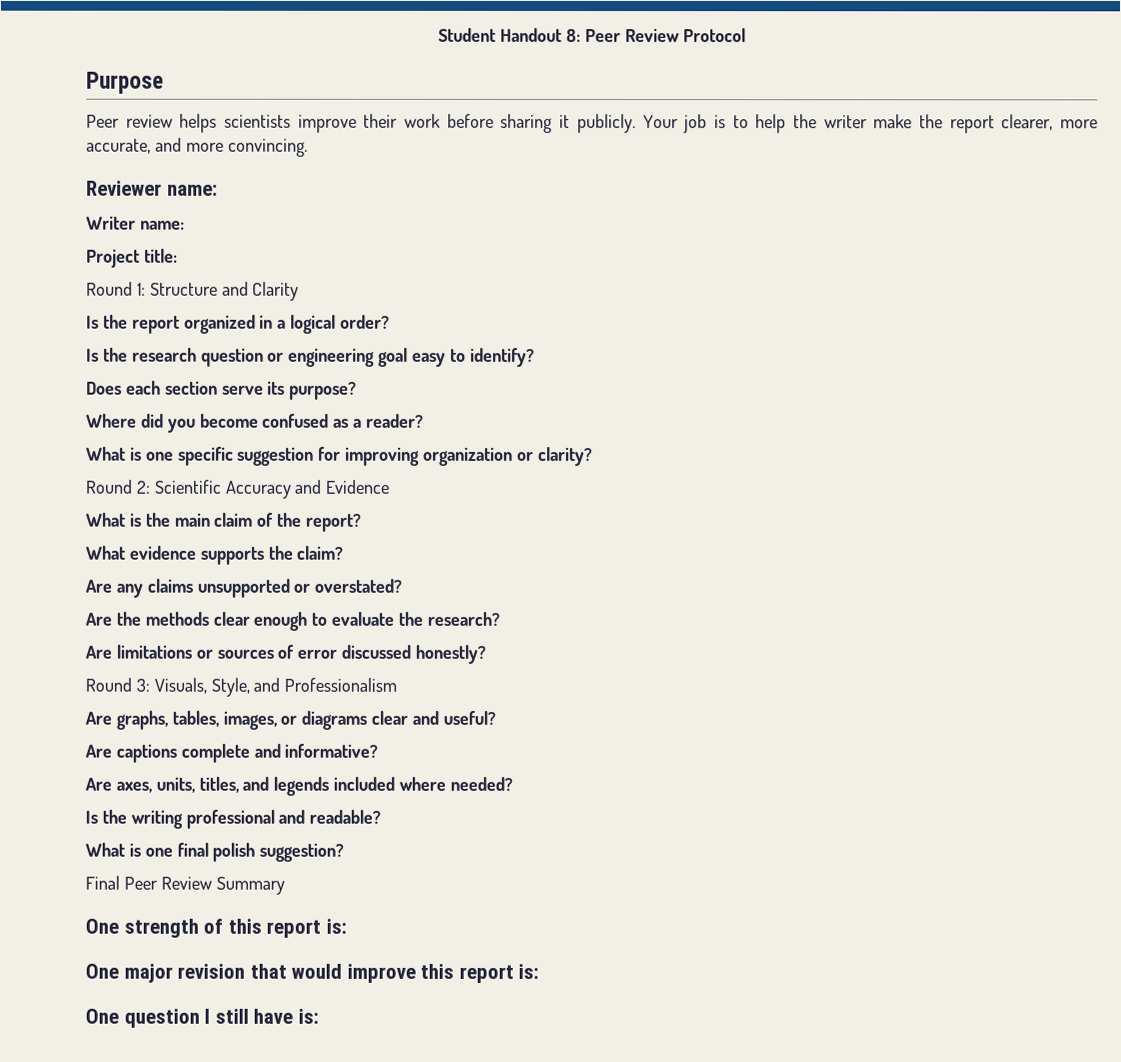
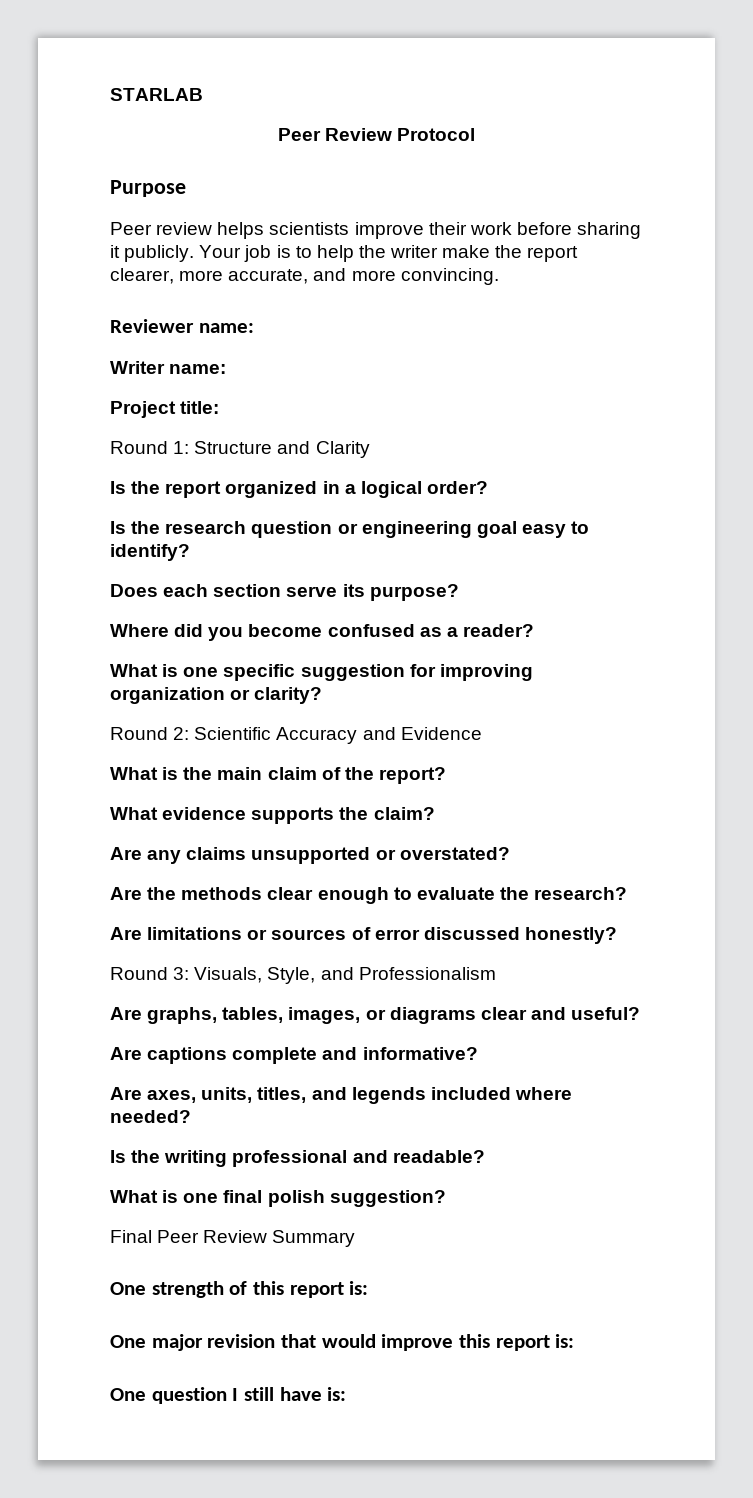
[438,27,582,43] Student Handout 8: -> [110,88,203,101] STARLAB //

